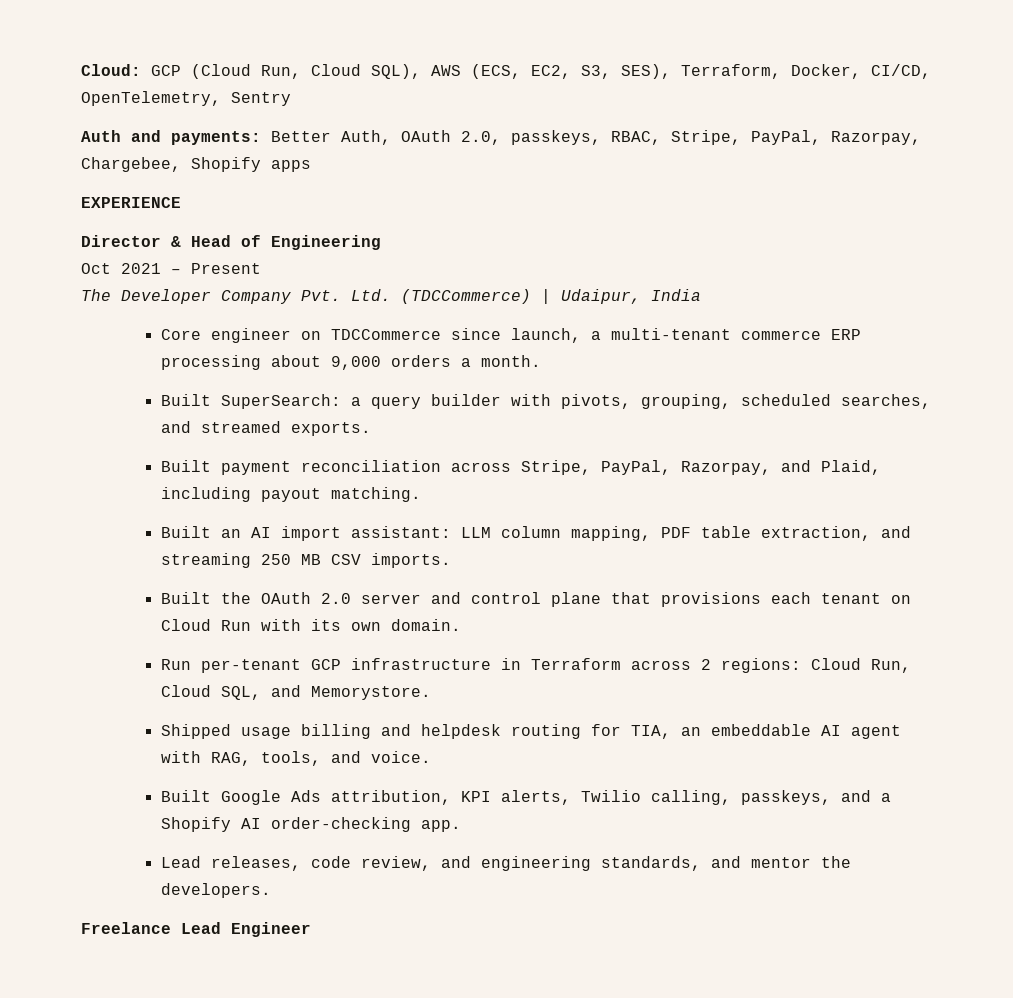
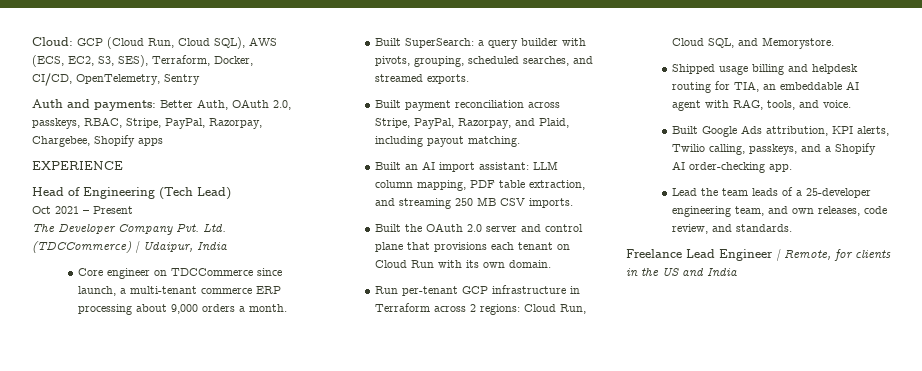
[81,235,181,247] Director & -> (123, 165) none
(381, 242) none -> [159,187,231,200] (Tech Lead)
[210,856,851,871] [160,883,271,898] [81,922,311,937] releases, code review, and engineering standards, and mentor the developers. // Freelance Lead Engineer -> [700,187,871,198] [671,206,887,217] [671,224,792,234] [626,249,891,261] [626,268,738,277] the team leads of a 25-developer engineering team, and own releases, code review, and standards. // Freelance Lead Engineer | Remote, for clients in the US and India

